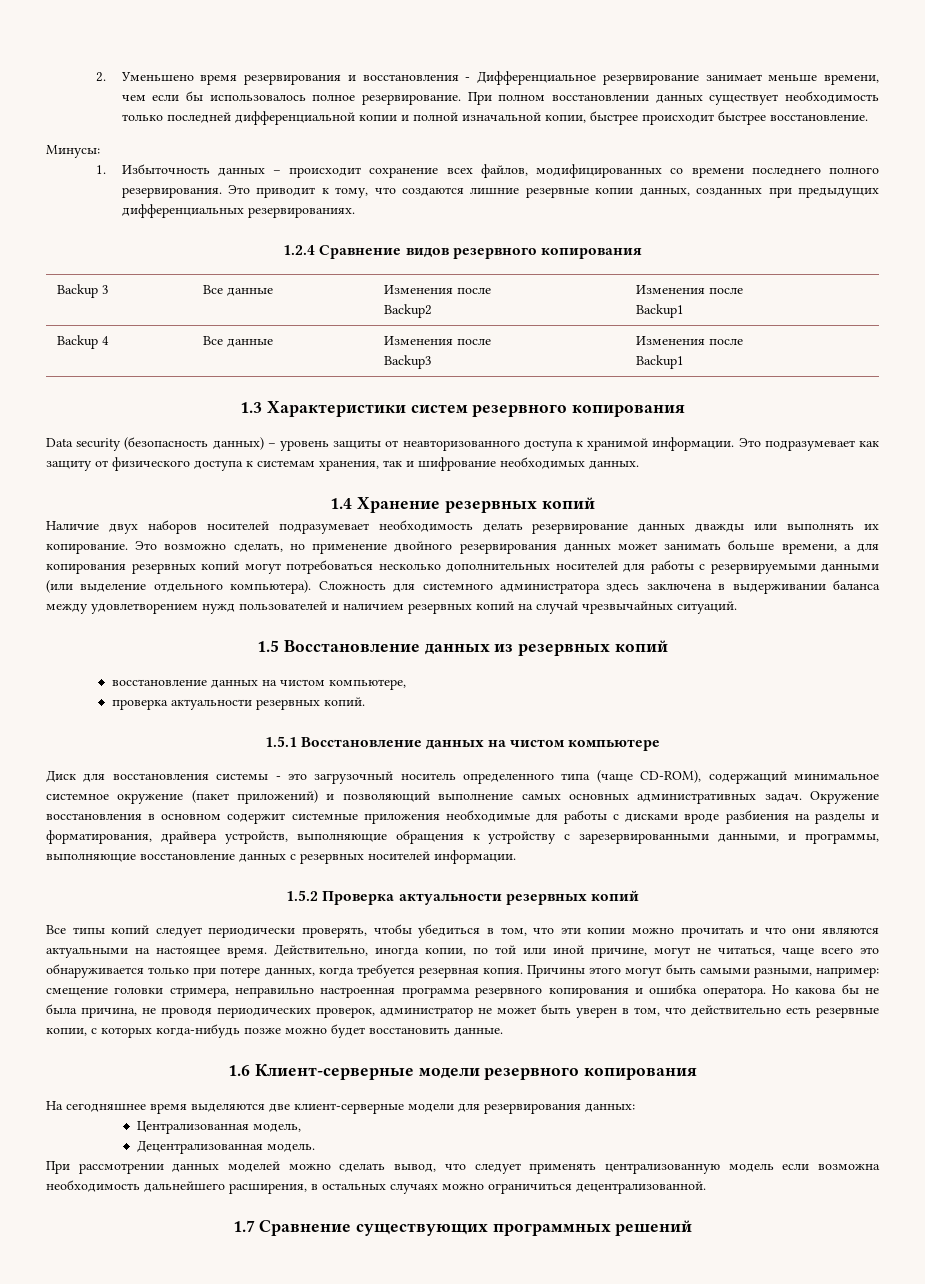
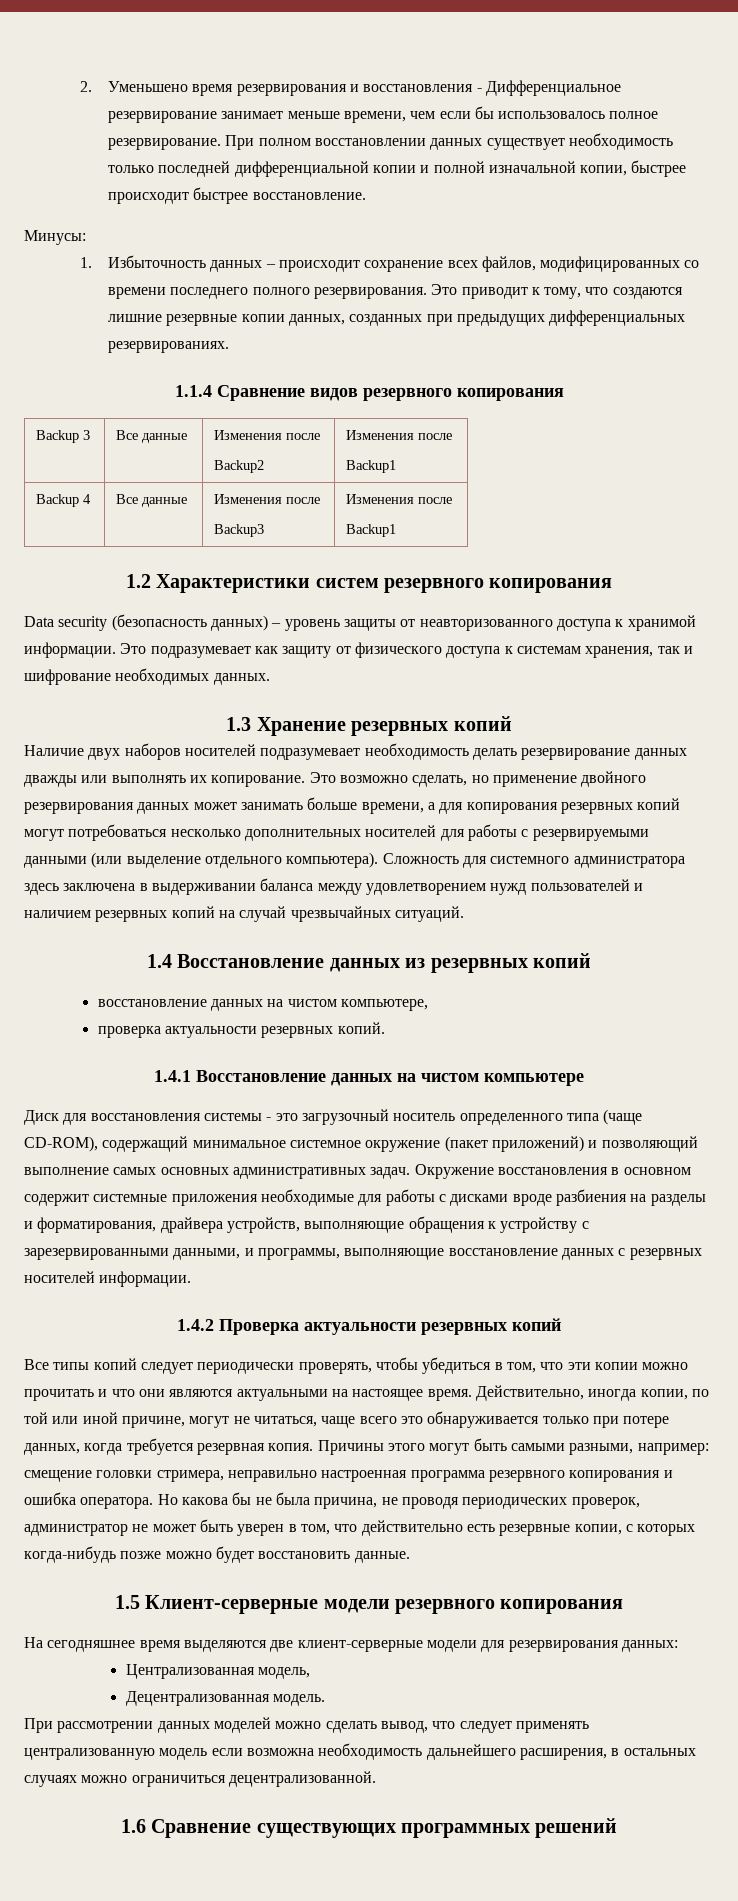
[283,245,316,255] 1.2.4 -> [174,385,212,397] 1.1.4
[240,402,263,413] 1.3 -> [125,574,151,588] 1.2
[330,498,353,509] 1.4 -> [226,717,252,731] 1.3
[257,640,280,652] 1.5 -> [147,954,172,968] 1.4
[264,736,297,747] 1.5.1 -> [154,1070,191,1082] 1.4.1
[286,890,319,901] 1.5.2 -> [177,1319,214,1331] 1.4.2
[228,1065,251,1076] 1.6 -> [114,1595,140,1609] 1.5
[232,1220,255,1232] 1.7 -> [120,1819,146,1833] 1.6

